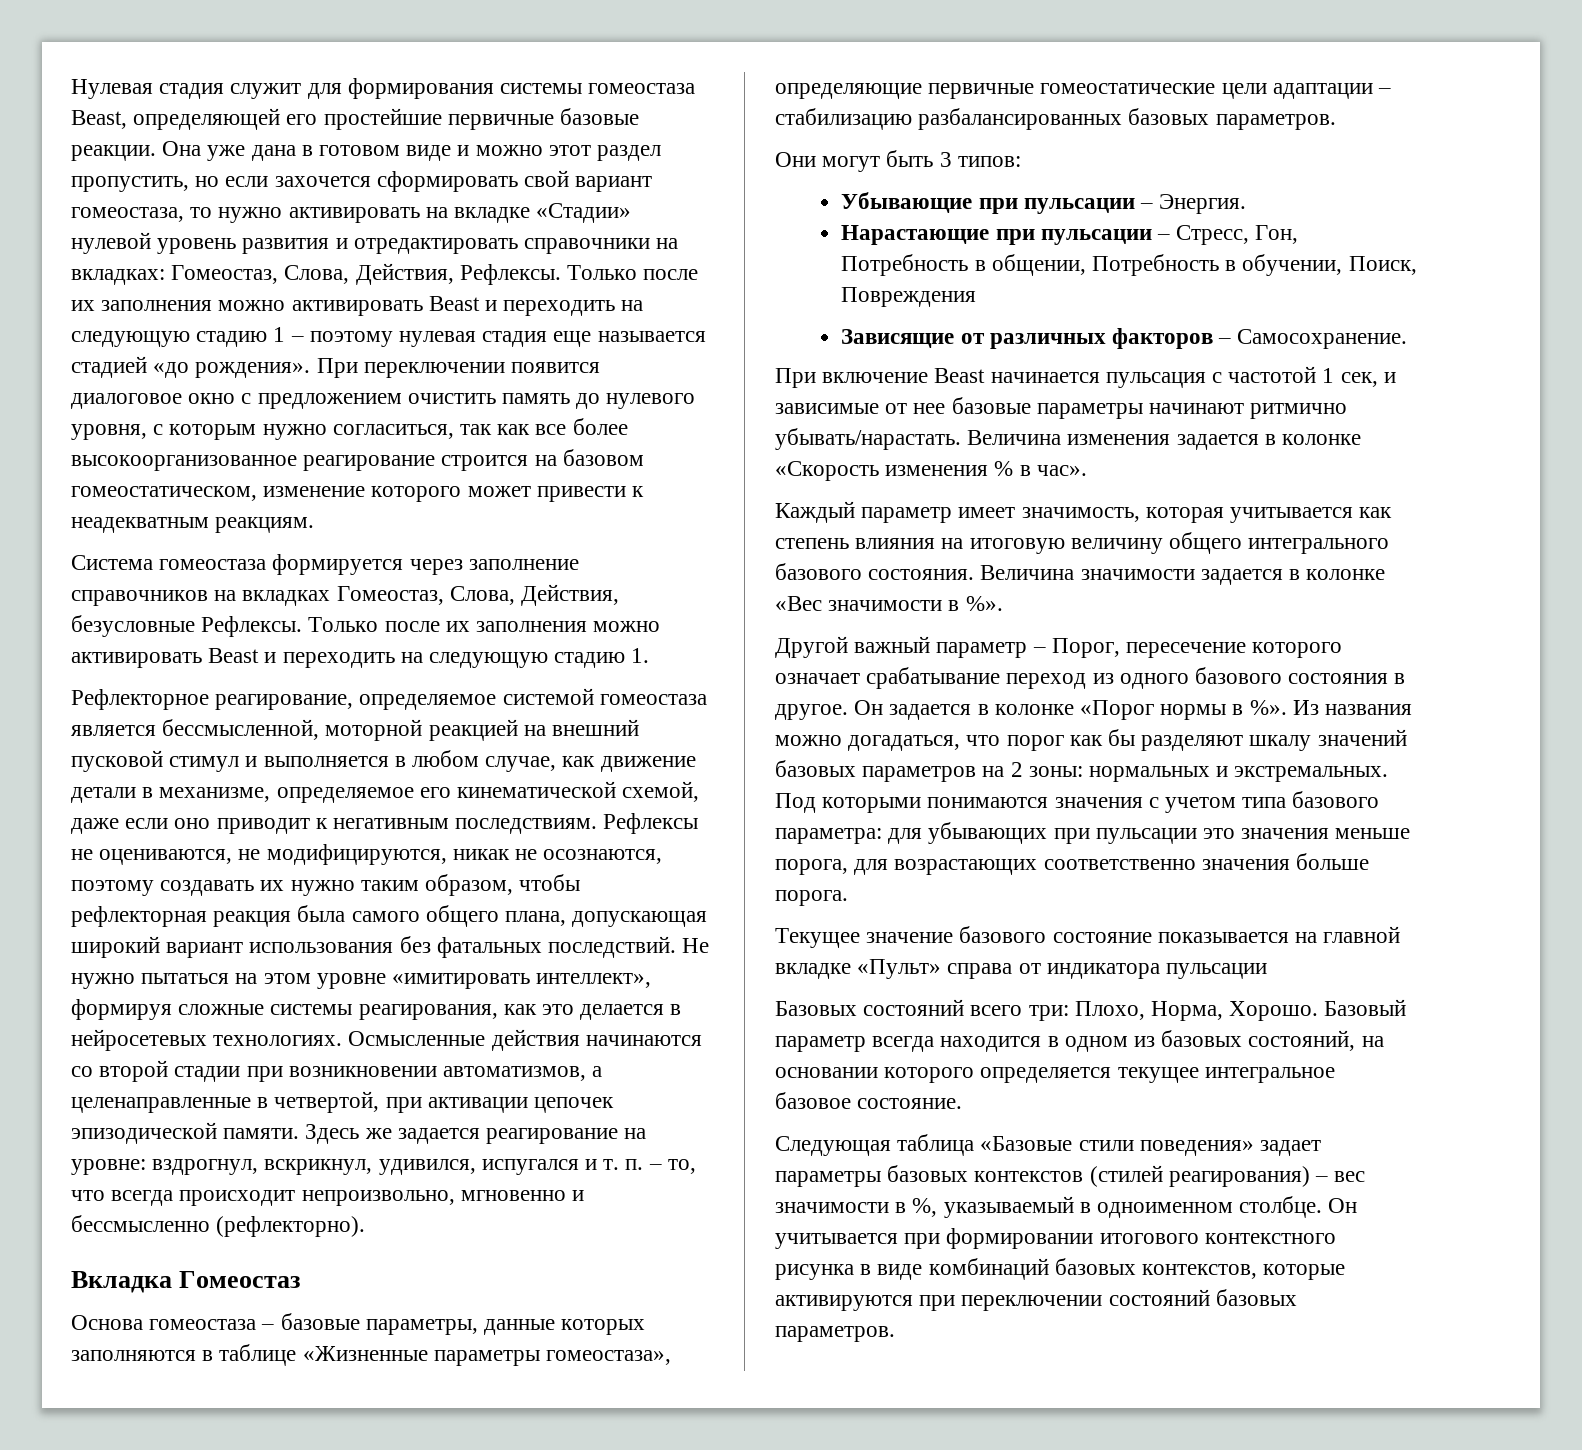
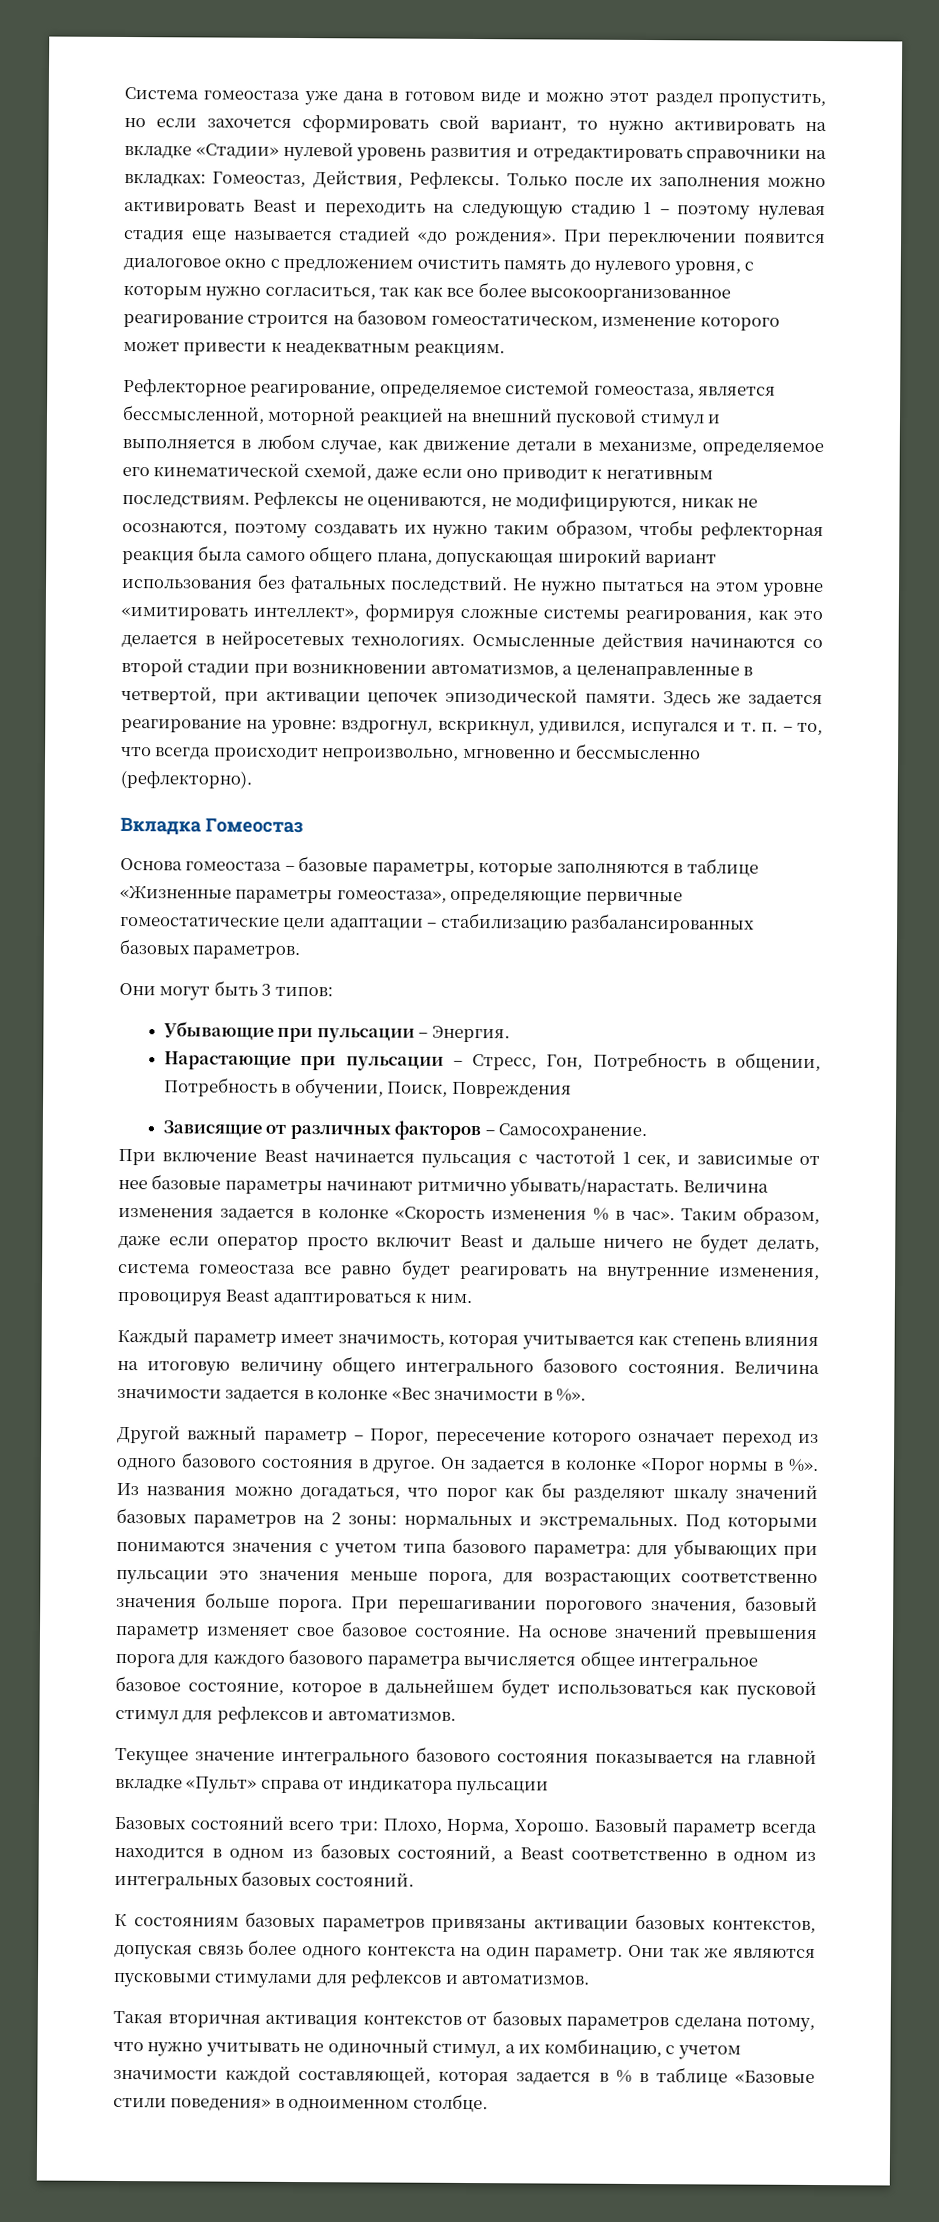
[71,78,696,99] [71,108,640,130] [71,141,202,161] Нулевая стадия служит для формирования системы гомеостаза Beast, определяющей его простейшие первичные базовые реакции. Она -> [124,86,301,101] Система гомеостаза
[575,176,653,192] [71,207,184,222] вариант гомеостаза, -> [490,120,567,134] вариант,
[284,265,350,284] Слова, -> (307, 179) none
[71,554,579,575] [71,584,620,606] [71,615,661,637] [71,648,650,668] // Система гомеостаза формируется через заполнение справочников на вкладках Гомеостаз, Слова, Действия, безусловные Рефлексы. Только после их заполнения можно активировать Beast и переходить на следующую стадию 1. -> (505, 350) none
[599,694,707,705] гомеостаза -> [593,385,695,399] гомеостаза,
[484,1319,646,1335] данные которых -> [478,862,554,877] которые
(1087, 470) none -> [680,1205,821,1226] [118,1233,820,1254] [118,1259,820,1282] [117,1289,472,1307] Таким образом, даже если оператор просто включит Beast и дальше ничего не будет делать, система гомеостаза все равно будет реагировать на внутренние изменения, провоцируя Beast адаптироваться к ним.
[866,667,1001,689] срабатывание -> (716, 1437) none
(848, 898) none -> [351,1595,818,1615] [115,1621,818,1644] [115,1648,759,1671] [115,1675,817,1701] [115,1706,456,1725] При перешагивании порогового значения, базовый параметр изменяет свое базовое состояние. На основе значений превышения порога для каждого базового параметра вычисляется общее интегральное базовое состояние, которое в дальнейшем будет использоваться как пусковой стимул для рефлексов и автоматизмов.
[959,926,1152,943] базового состояние -> [281,1746,589,1766] интегрального базового состояния
[1361,1036,1384,1047] [775,1067,1335,1083] [775,1092,963,1109] [775,1134,1322,1156] [775,1165,1366,1187] [775,1196,1358,1218] [775,1228,1336,1249] [775,1258,1346,1280] [775,1289,1297,1311] [775,1326,895,1342] на основании которого определяется текущее интегральное базовое состояние. // Следующая таблица «Базовые стили поведения» задает параметры базовых контекстов (стилей реагирования) – вес значимости в %, указываемый в одноименном столбце. Он учитывается при формировании итогового контекстного рисунка в виде комбинаций базовых контекстов, которые активируются при переключении состояний базовых параметров. -> [503,1847,816,1864] [114,1870,414,1890] [114,1911,816,1934] [114,1939,816,1961] [113,1970,591,1989] [113,2010,815,2033] [113,2038,741,2060] [113,2065,815,2086] [113,2093,488,2113] а Beast соответственно в одном из интегральных базовых состояний. // К состояниям базовых параметров привязаны активации базовых контекстов, допуская связь более одного контекста на один параметр. Они так же являются пусковыми стимулами для рефлексов и автоматизмов. // Такая вторичная активация контекстов от базовых параметров сделана потому, что нужно учитывать не одиночный стимул, а их комбинацию, с учетом значимости каждой составляющей, которая задается в % в таблице «Базовые стили поведения» в одноименном столбце.

